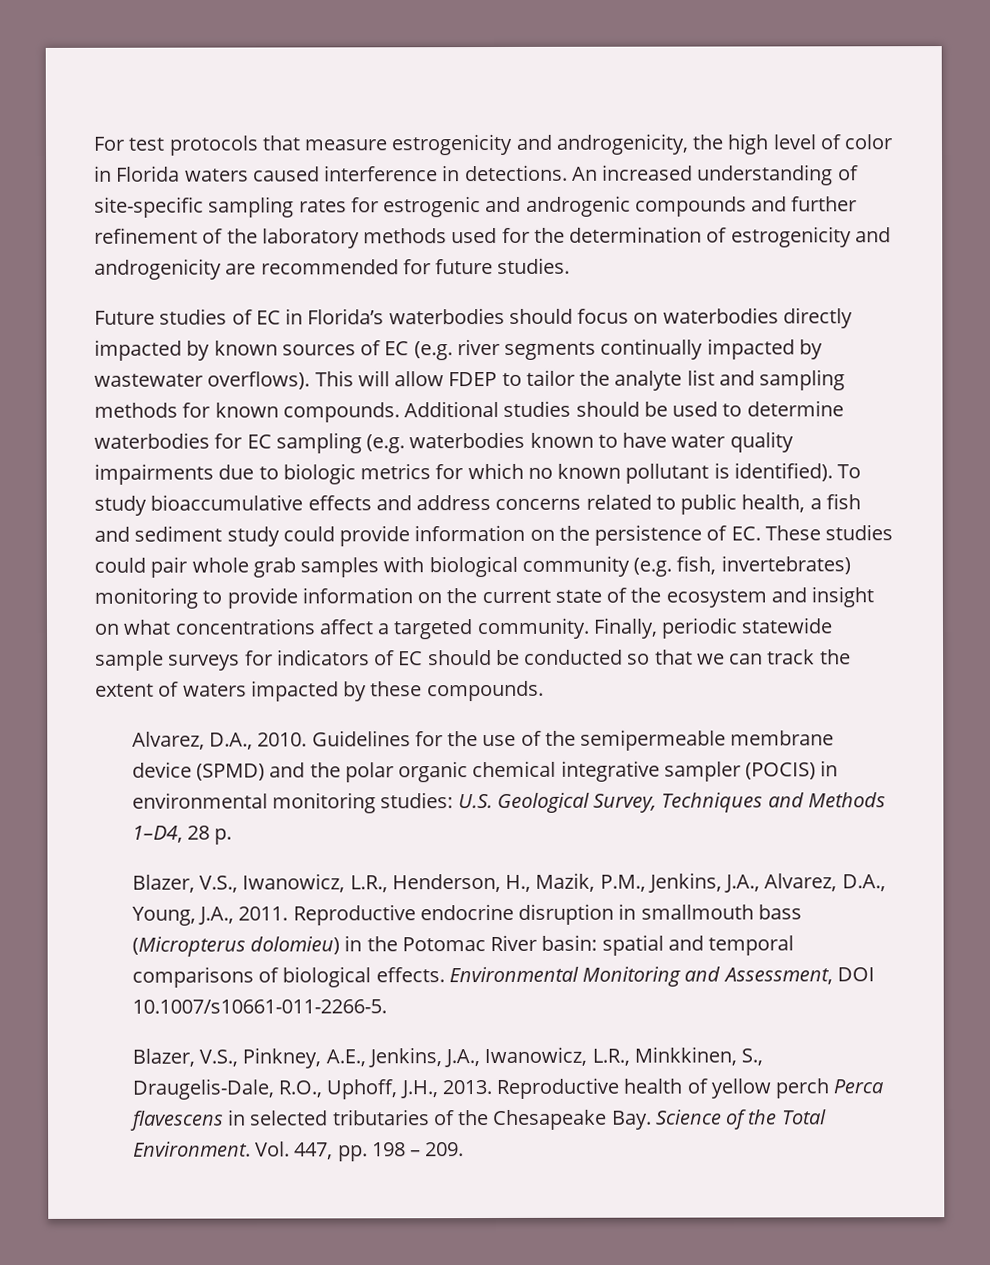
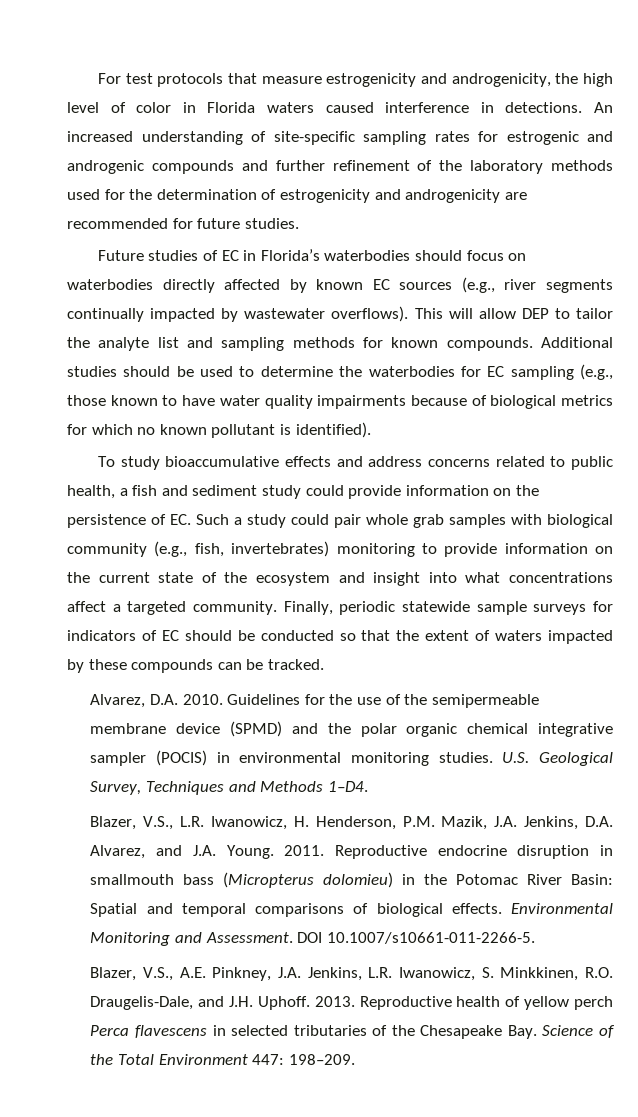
[94,339,182,361] impacted -> [224,279,281,290] affected
[281,340,453,361] sources of EC (e.g. -> [372,277,495,293] EC sources (e.g.,
[448,371,498,387] FDEP -> [521,308,549,319] DEP
(844, 408) none -> [339,366,363,377] the
[366,431,526,454] (e.g. waterbodies -> [580,364,614,380] [67,395,106,406] (e.g., those
[218,463,356,485] due to biologic -> [410,395,557,409] because of biological
(833, 472) none -> (371, 430) //
[764,524,894,541] These studies -> [196,514,286,528] Such a study
[633,557,673,577] (e.g. -> [154,541,188,557] (e.g.,
[94,623,120,635] on -> [428,572,457,583] into
[696,649,816,665] we can track -> (391, 635) none
[426,680,544,702] [131,731,254,750] compounds. // Alvarez, D.A., -> [131,659,324,673] [90,694,178,708] compounds can be tracked. // Alvarez, D.A.
[380,792,454,809] studies: -> [438,752,493,763] studies.
[131,825,233,845] [131,872,886,893] [131,906,235,926] 1–D4, 28 p. // Blazer, V.S., Iwanowicz, L.R., Henderson, H., Mazik, P.M., Jenkins, J.A., Alvarez, D.A., Young, J.A., -> [327,781,368,792] [90,816,613,830] [90,845,274,859] 1–D4. // Blazer, V.S., L.R. Iwanowicz, H. Henderson, P.M. Mazik, J.A. Jenkins, D.A. Alvarez, and J.A. Young.
[541,934,664,956] basin: spatial -> [571,874,613,885] [90,903,138,917] Basin: Spatial
[722,967,833,985] Assessment, -> [205,932,293,943] Assessment.
[242,1046,764,1069] [131,1078,438,1100] Pinkney, A.E., Jenkins, J.A., Iwanowicz, L.R., Minkkinen, S., Draugelis-Dale, R.O., Uphoff, J.H., -> [179,967,613,981] [90,996,310,1010] A.E. Pinkney, J.A. Jenkins, L.R. Iwanowicz, S. Minkkinen, R.O. Draugelis-Dale, and J.H. Uphoff.
[132,1141,465,1162] Environment. Vol. 447, pp. 198 – 209. -> [158,1054,355,1065] Environment 447: 198–209.

